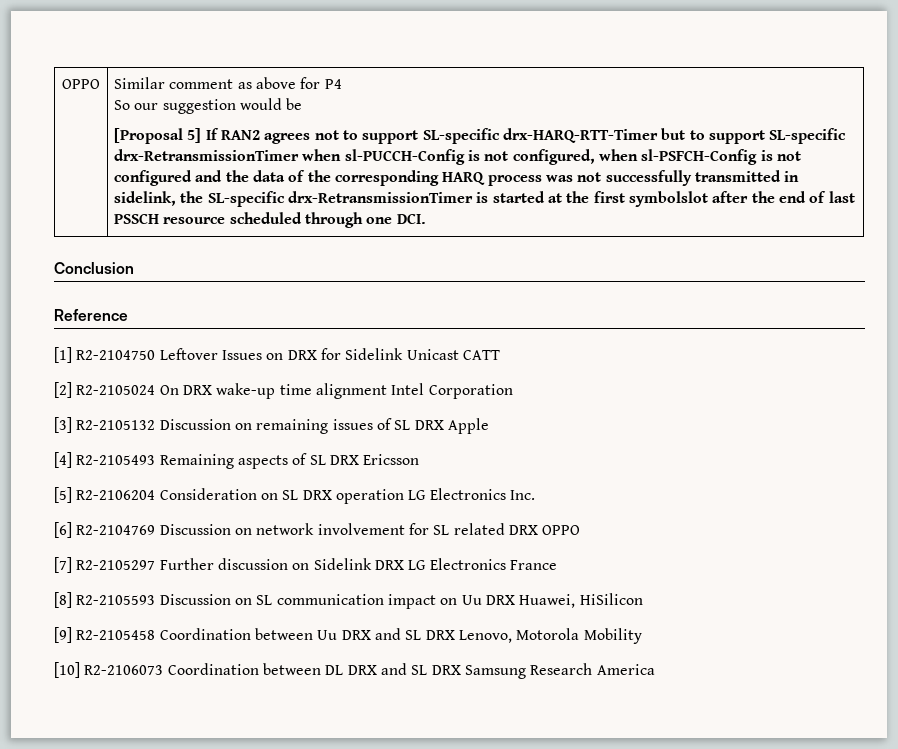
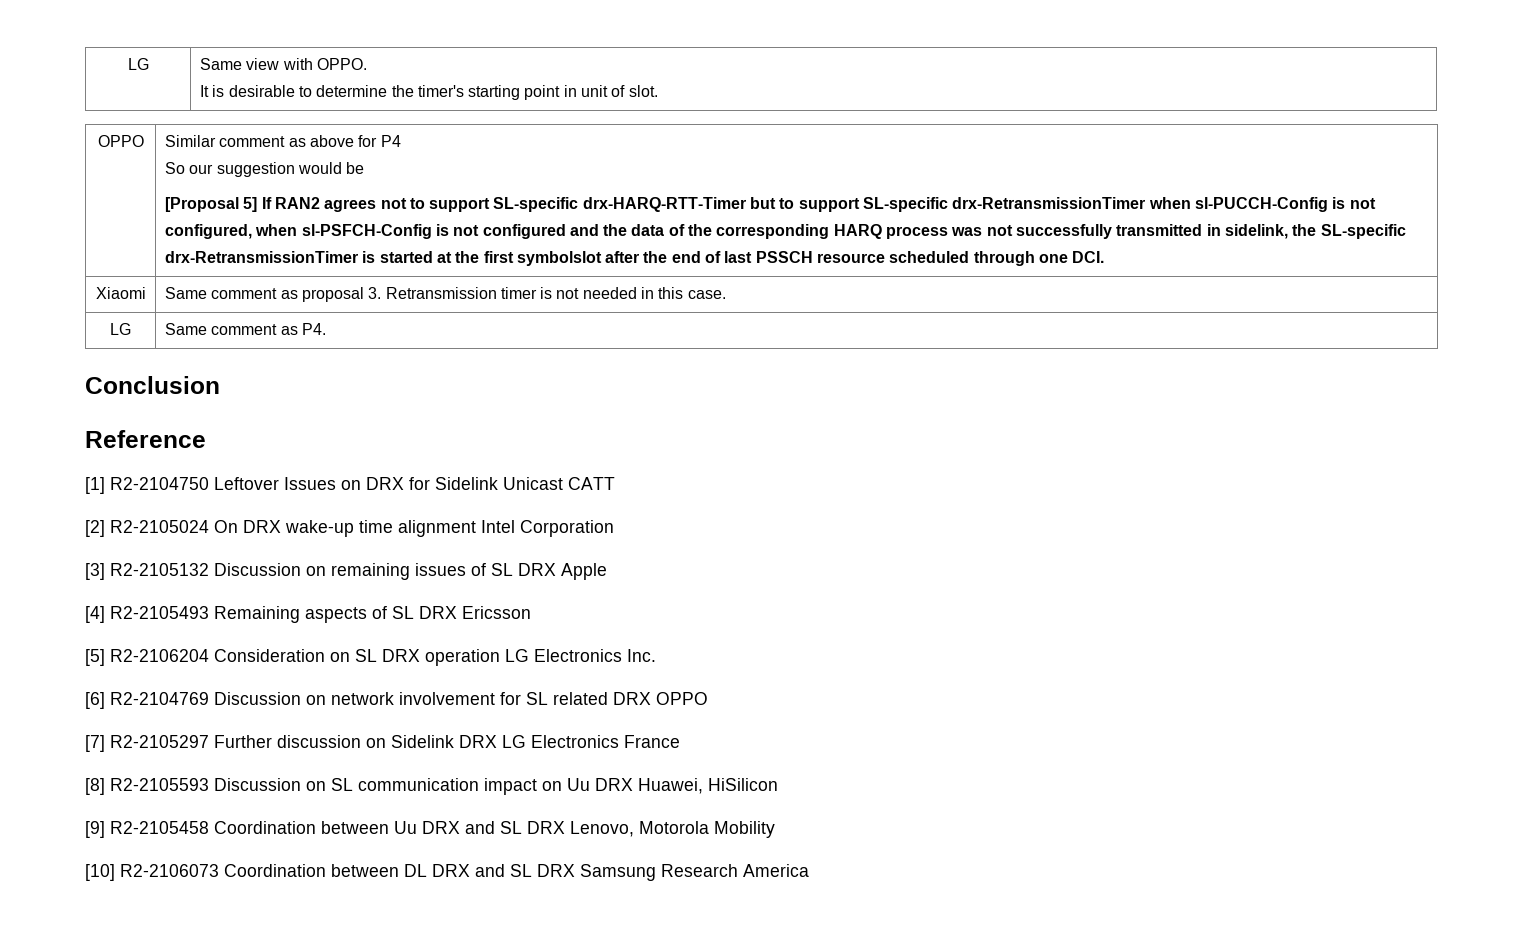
(62, 84) none -> [127,58,149,70] [199,58,367,70] [199,85,658,100] LG | Same view with OPPO. // It is desirable to determine the timer's starting point in unit of slot. //
(426, 218) none -> [95,287,146,299] [164,287,726,302] [110,323,131,335] [164,323,326,335] // Xiaomi | Same comment as proposal 3. Retransmission timer is not needed in this case. // LG | Same comment as P4.

